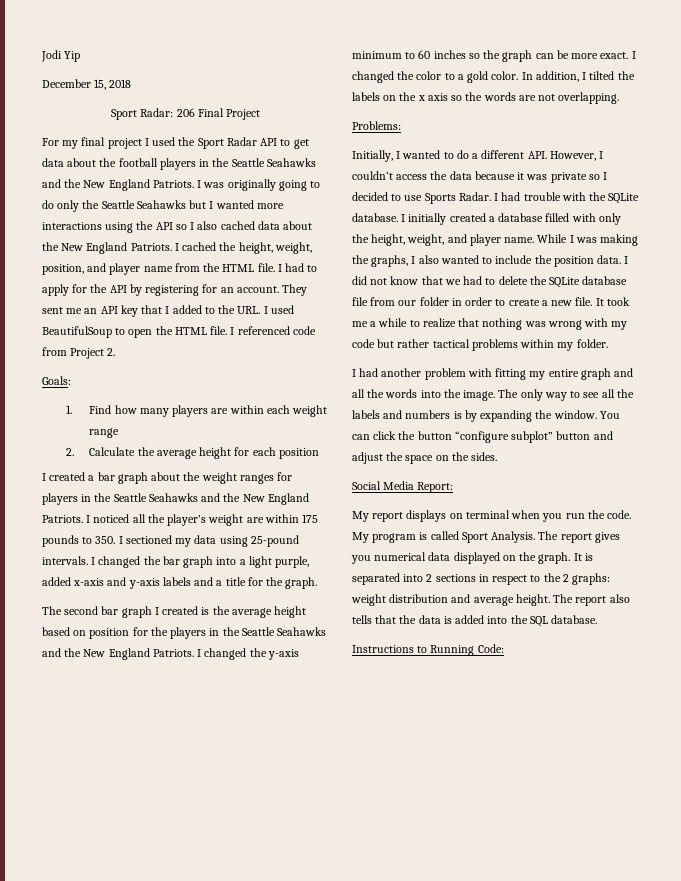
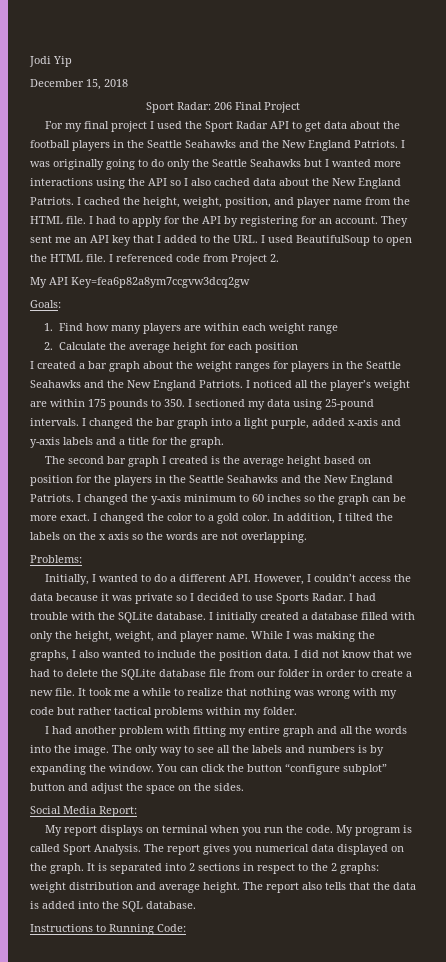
(116, 352) none -> [30,277,250,288] // My API Key=fea6p82a8ym7ccgvw3dcq2gw

